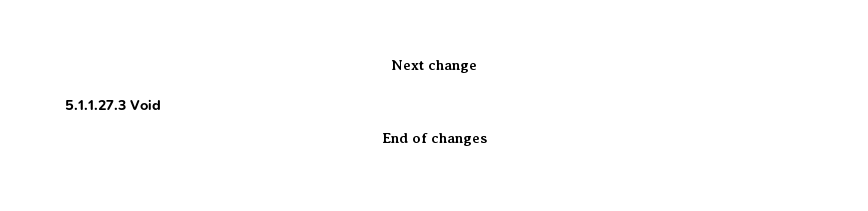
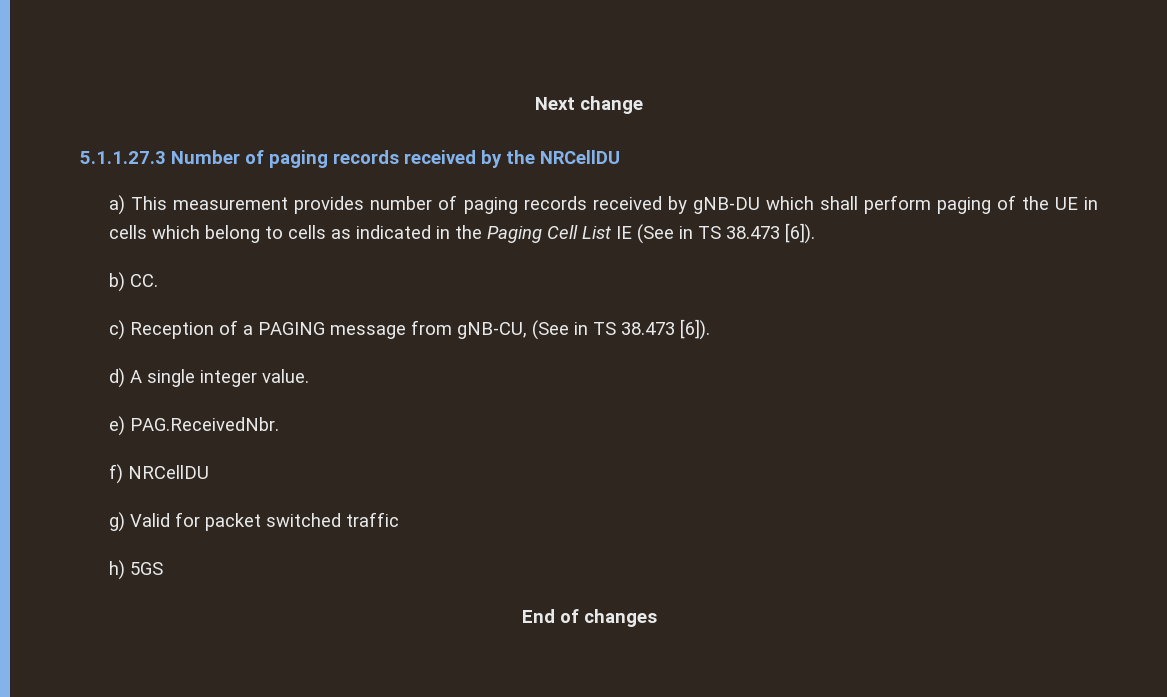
[130,99,161,110] Void -> [171,150,620,168] [109,195,1098,215] [109,223,816,244] [109,272,159,292] [109,319,711,340] [109,368,310,388] [109,416,280,436] [109,464,210,484] [109,512,400,532] [109,560,164,580] Number of paging records received by the NRCellDU // a) This measurement provides number of paging records received by gNB-DU which shall perform paging of the UE in cells which belong to cells as indicated in the Paging Cell List IE (See in TS 38.473 [6]). // b) CC. // c) Reception of a PAGING message from gNB-CU, (See in TS 38.473 [6]). // d) A single integer value. // e) PAG.ReceivedNbr. // f) NRCellDU // g) Valid for packet switched traffic // h) 5GS

